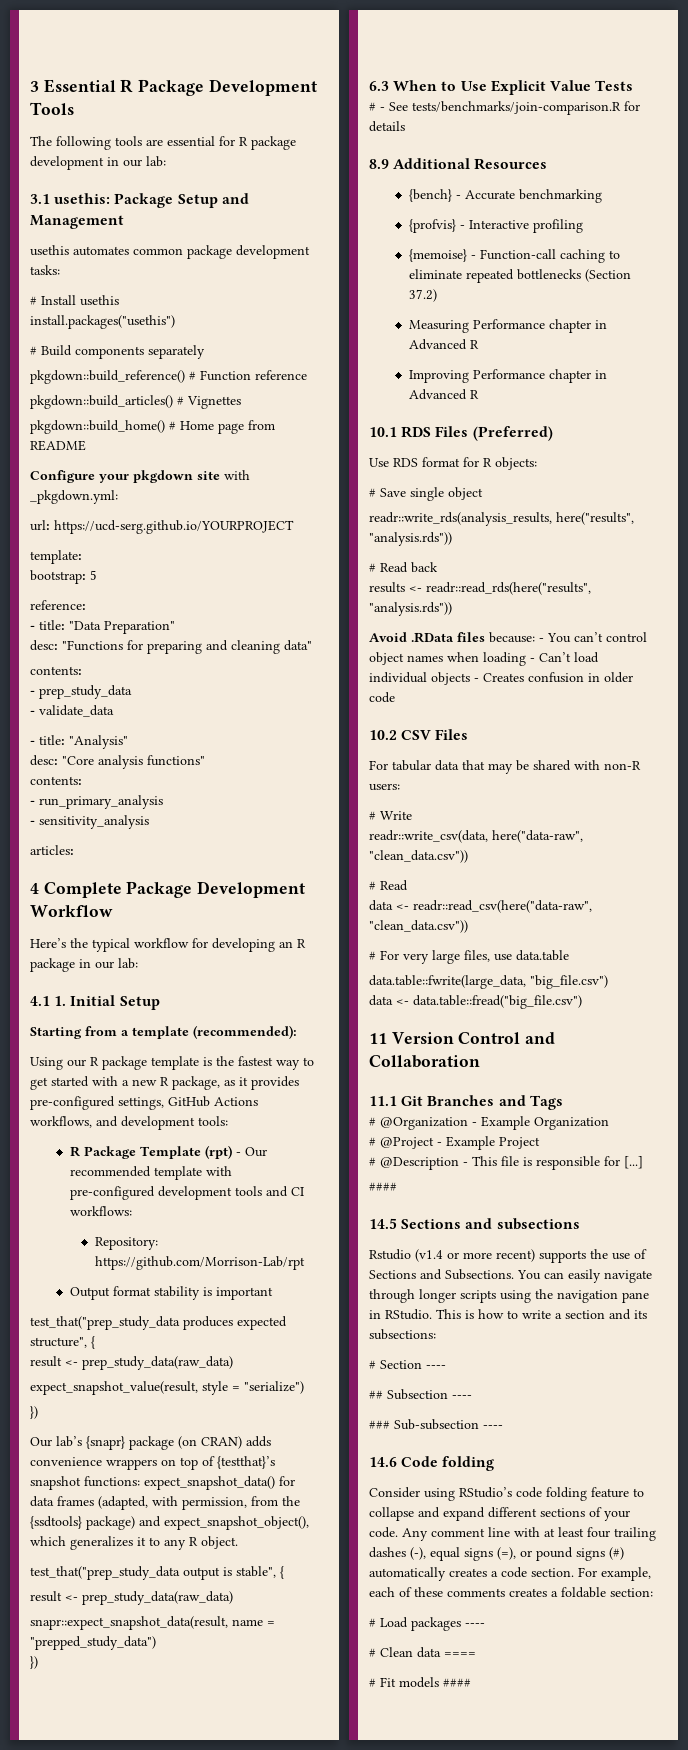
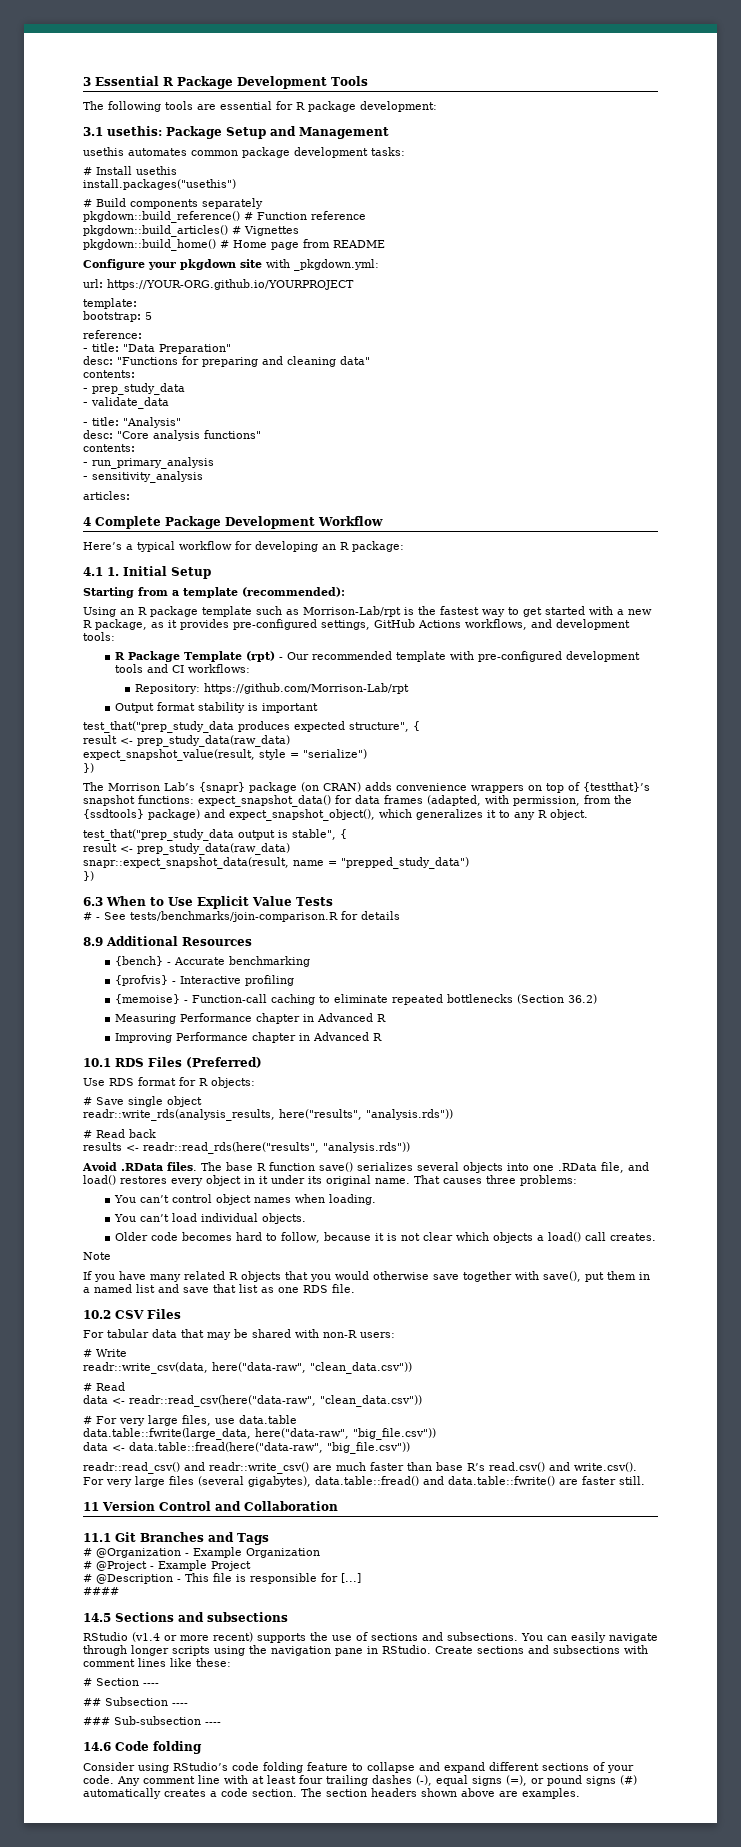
[30,156,166,170] development in our lab: -> [360,101,437,112] development:
[54,520,294,534] https://ucd-serg.github.io/YOURPROJECT -> [107,279,354,290] https://YOUR-ORG.github.io/YOURPROJECT
[70,938,88,948] the -> [126,544,133,550] a
[30,958,138,972] package in our lab: -> [352,541,404,552] package:
[67,1059,86,1067] our -> [120,609,134,615] an
(199, 1063) none -> [256,606,401,617] such as Morrison-Lab/rpt
[30,1436,82,1447] Our lab’s -> [83,782,195,791] The Morrison Lab’s
[409,289,438,302] 37.2) -> [567,994,597,1004] 36.2)
[457,632,544,643] files because: - -> [167,1162,649,1173] [83,1175,577,1186] files. The base R function save() serializes several objects into one .RData file, and load() restores every object in it under its original name. That causes three problems: //
[483,652,599,666] [369,672,633,685] [369,692,395,703] loading - Can’t load individual objects - Creates confusion in older code -> [328,1194,376,1205] [113,1213,306,1224] [114,1232,656,1243] [83,1252,111,1260] [83,1271,650,1282] [83,1284,355,1293] loading. // You can’t load individual objects. // Older code becomes hard to follow, because it is not clear which objects a load() call creates. // Note // If you have many related R objects that you would otherwise save together with save(), put them in a named list and save that list as one RDS file.
[530,975,608,989] [369,995,582,1009] "big_file.csv") // data <- data.table::fread("big_file.csv") -> [255,1428,436,1440] [83,1442,410,1454] [83,1462,637,1474] [83,1476,645,1487] here("data-raw", "big_file.csv")) // data <- data.table::fread(here("data-raw", "big_file.csv")) // readr::read_csv() and readr::write_csv() are much faster than base R’s read.csv() and write.csv(). For very large files (several gigabytes), data.table::fread() and data.table::fwrite() are faster still.
[369,1249,411,1260] Rstudio -> [83,1632,128,1641] RStudio
[369,1269,514,1280] Sections and Subsections. -> [371,1632,518,1641] sections and subsections.
[436,1309,647,1320] [369,1329,436,1340] This is how to write a section and its subsections: -> [435,1645,648,1654] [83,1658,231,1667] Create sections and subsections with comment lines like these:
[578,1567,651,1581] [369,1587,653,1598] [369,1617,485,1631] [369,1647,476,1658] [369,1677,471,1688] For example, each of these comments creates a foldable section: // # Load packages ---- // # Clean data ==== // # Fit models #### -> [301,1788,580,1799] The section headers shown above are examples.

